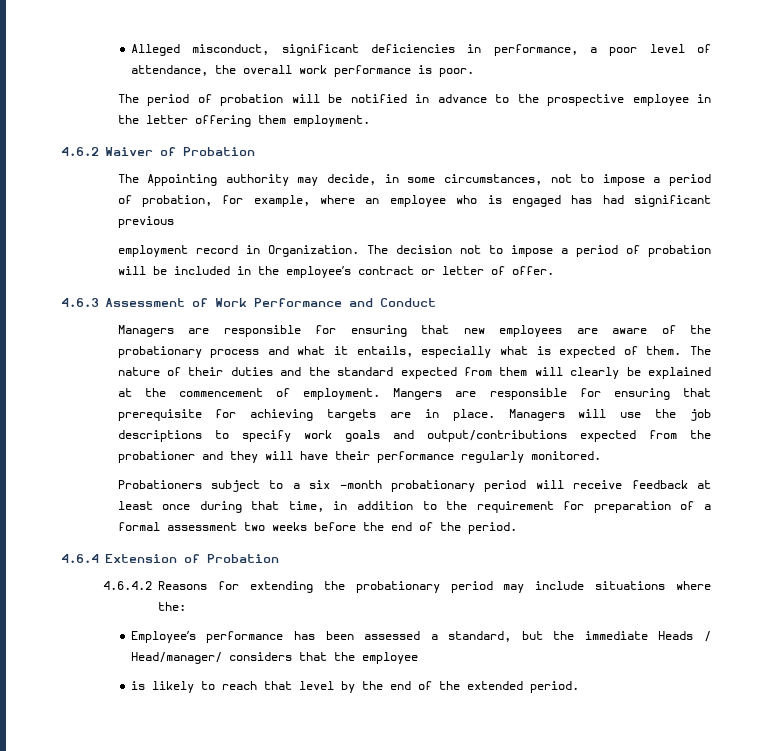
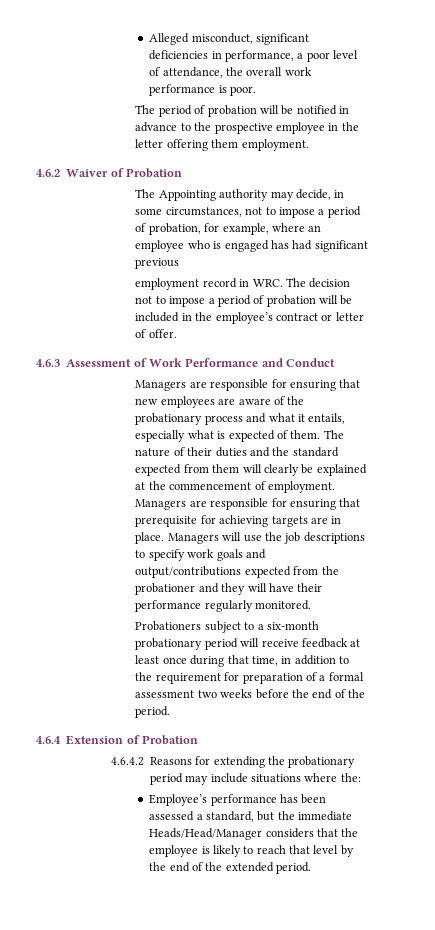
[267,245,359,257] Organization. -> [252,279,283,287] WRC.
[393,388,443,400] Mangers -> [135,499,187,510] Managers
[309,480,382,489] six -month -> [266,621,319,630] six-month
[658,631,711,642] [130,652,222,664] Heads / Head/manager/ -> [149,828,263,840] Heads/Head/Manager
(418, 658) // -> (199, 851) none

